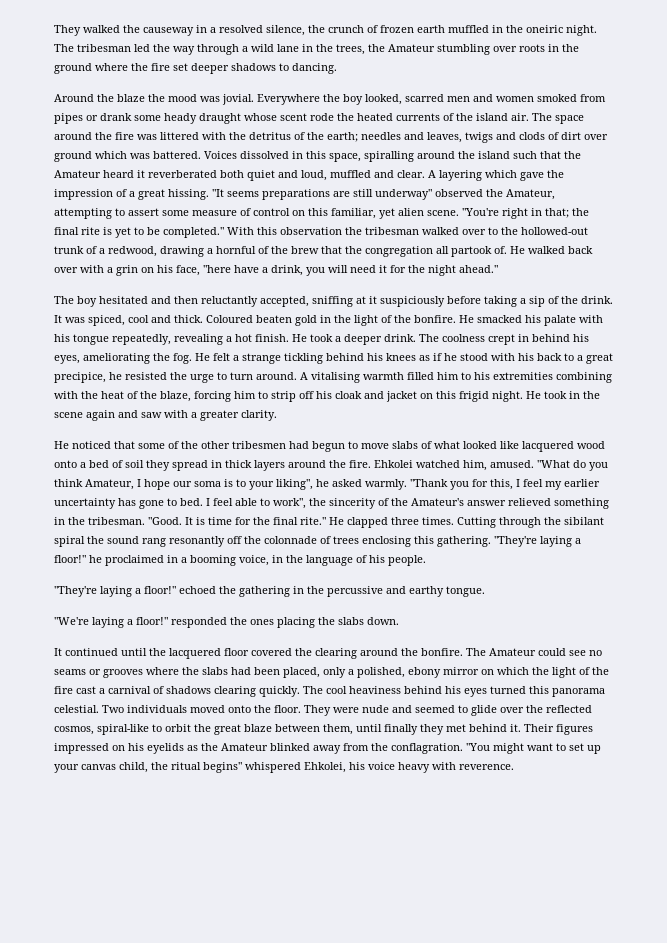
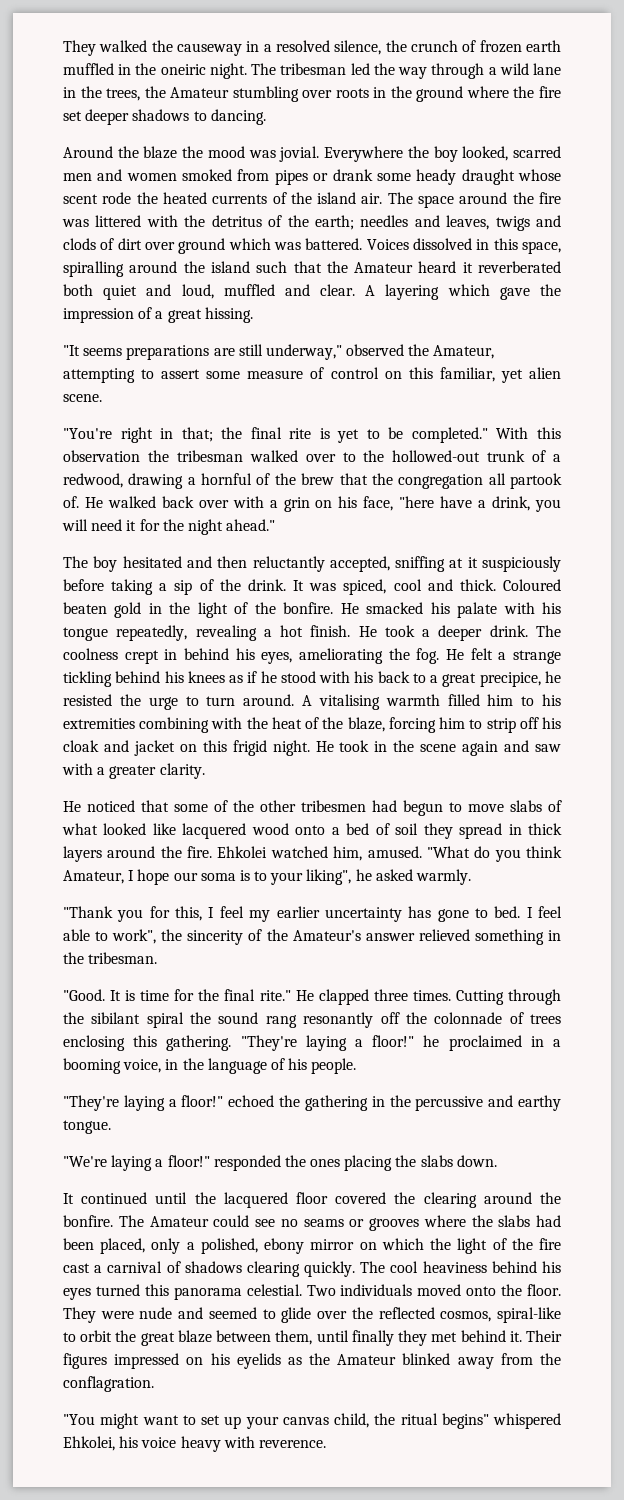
(209, 194) none -> (253, 315) //
[375,189,432,200] underway" -> [265,344,342,360] underway,"
(459, 213) none -> (102, 398) //
(407, 484) none -> (472, 877) //
(145, 521) none -> (158, 958) //
(463, 748) none -> (154, 1384) //

